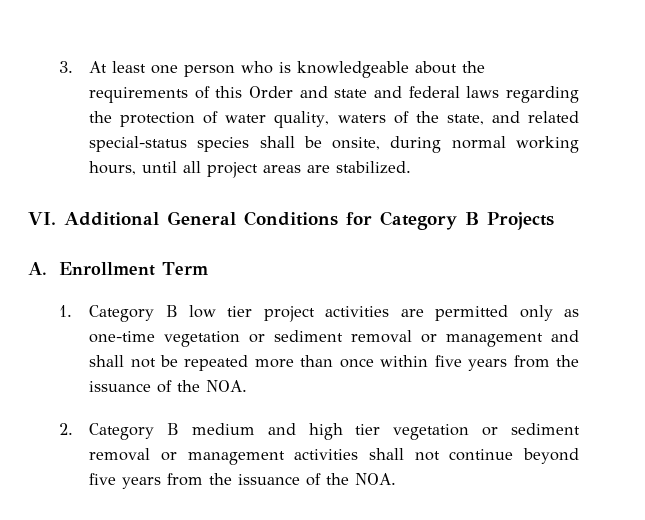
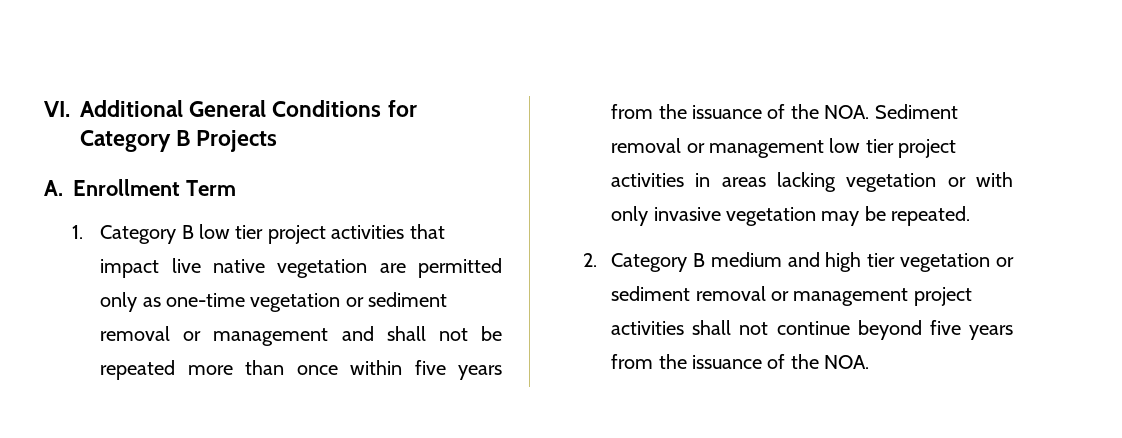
[58,61,486,78] [89,86,580,103] [89,111,579,128] [89,136,579,153] [89,161,412,178] 3. At least one person who is knowledgeable about the requirements of this Order and state and federal laws regarding the protection of water quality, waters of the state, and related special-status species shall be onsite, during normal working hours, until all project areas are stabilized. // -> (44, 109) none
(390, 311) none -> [409,224,445,239] [100,258,368,278] that impact live native vegetation
(248, 386) none -> [874,104,958,119] [611,138,957,158] [611,172,1014,192] [611,206,971,226] Sediment removal or management low tier project activities in areas lacking vegetation or with only invasive vegetation may be repeated.
(285, 458) none -> [913,287,972,306] project

